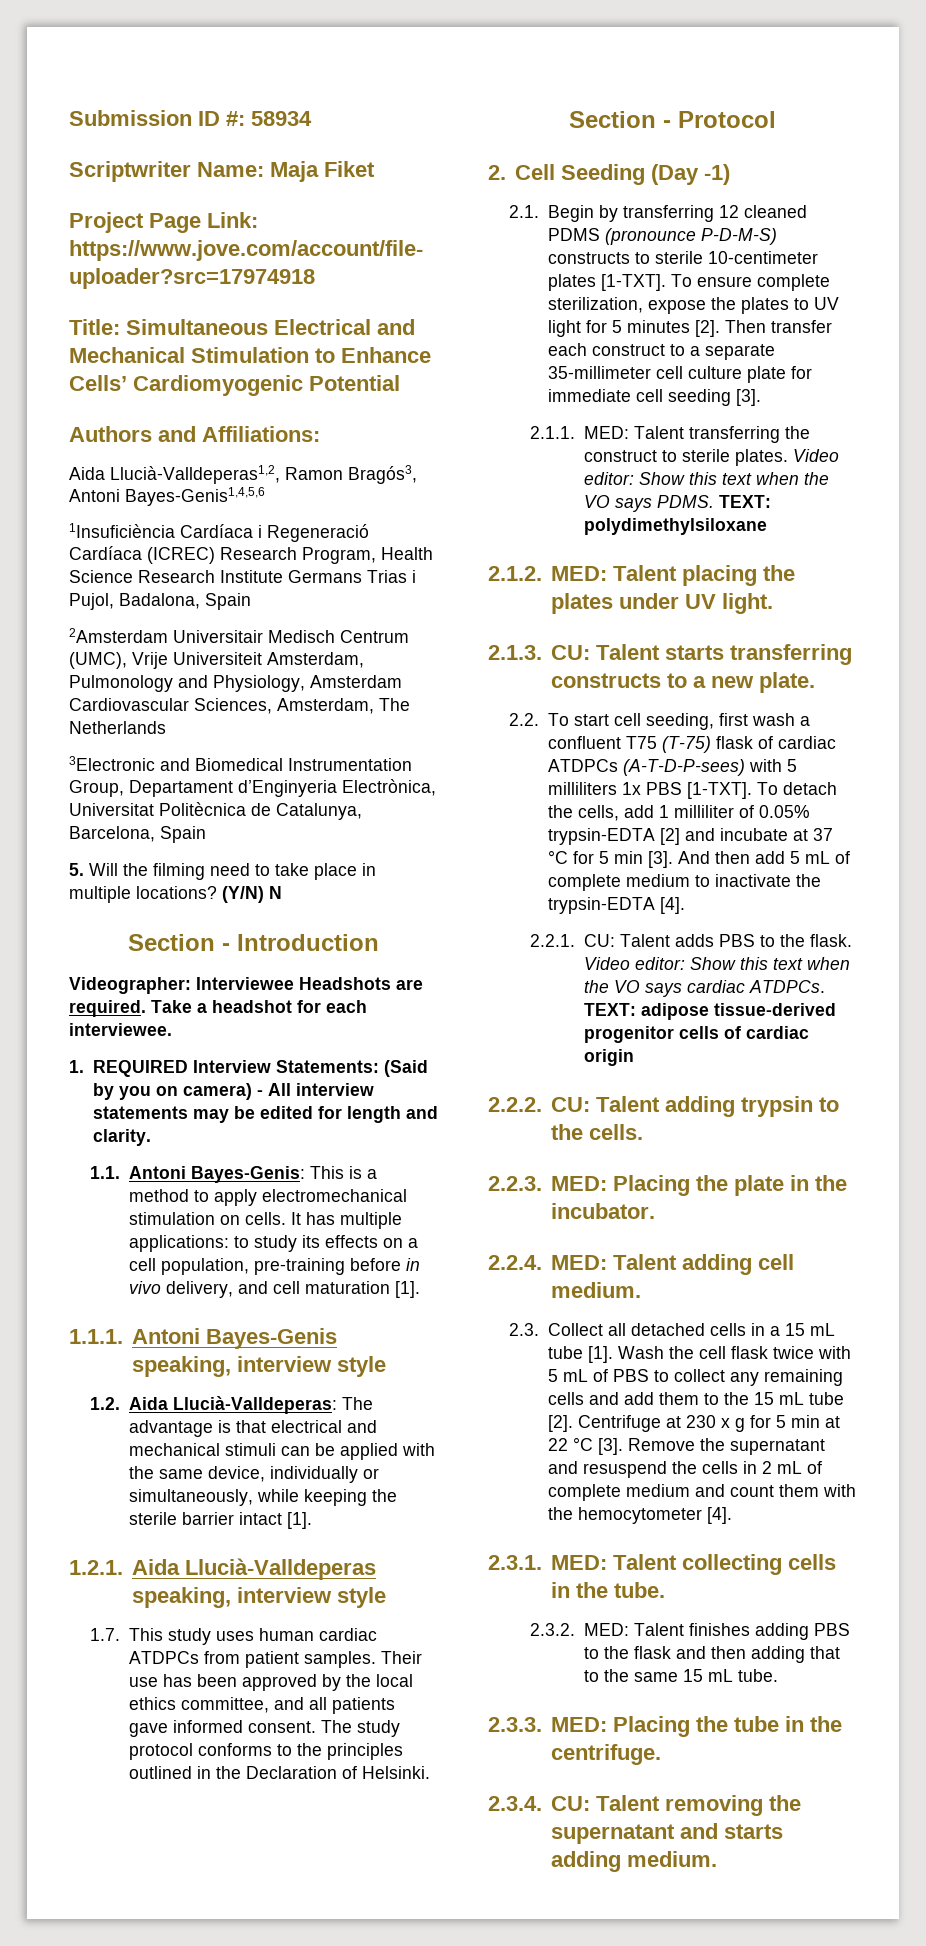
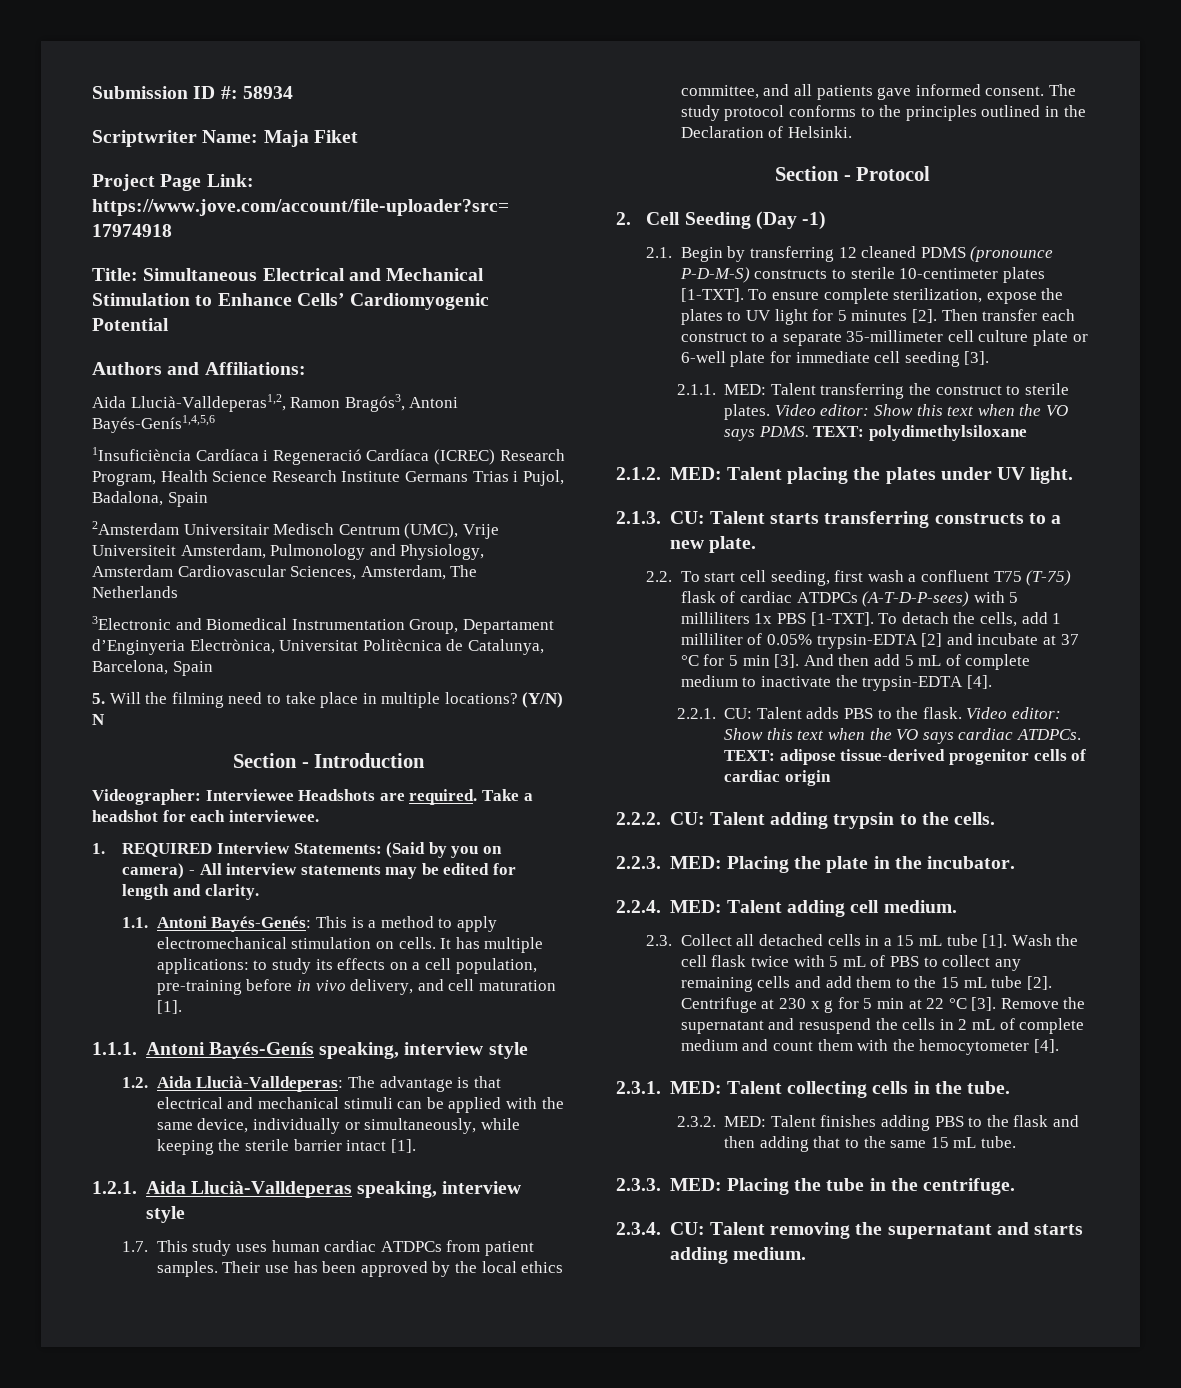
[125,487,265,506] Bayes-Genis1,4,5,6 -> [92,415,215,433] Bayés-Genís1,4,5,6
[190,1166,305,1183] Bayes-Genis: -> [211,916,312,932] Bayés-Genés:
[205,1328,337,1349] Bayes-Genis -> [208,1042,314,1059] Bayés-Genís
(786, 374) none -> [1072,334,1088,342] [680,351,766,367] or 6-well plate

